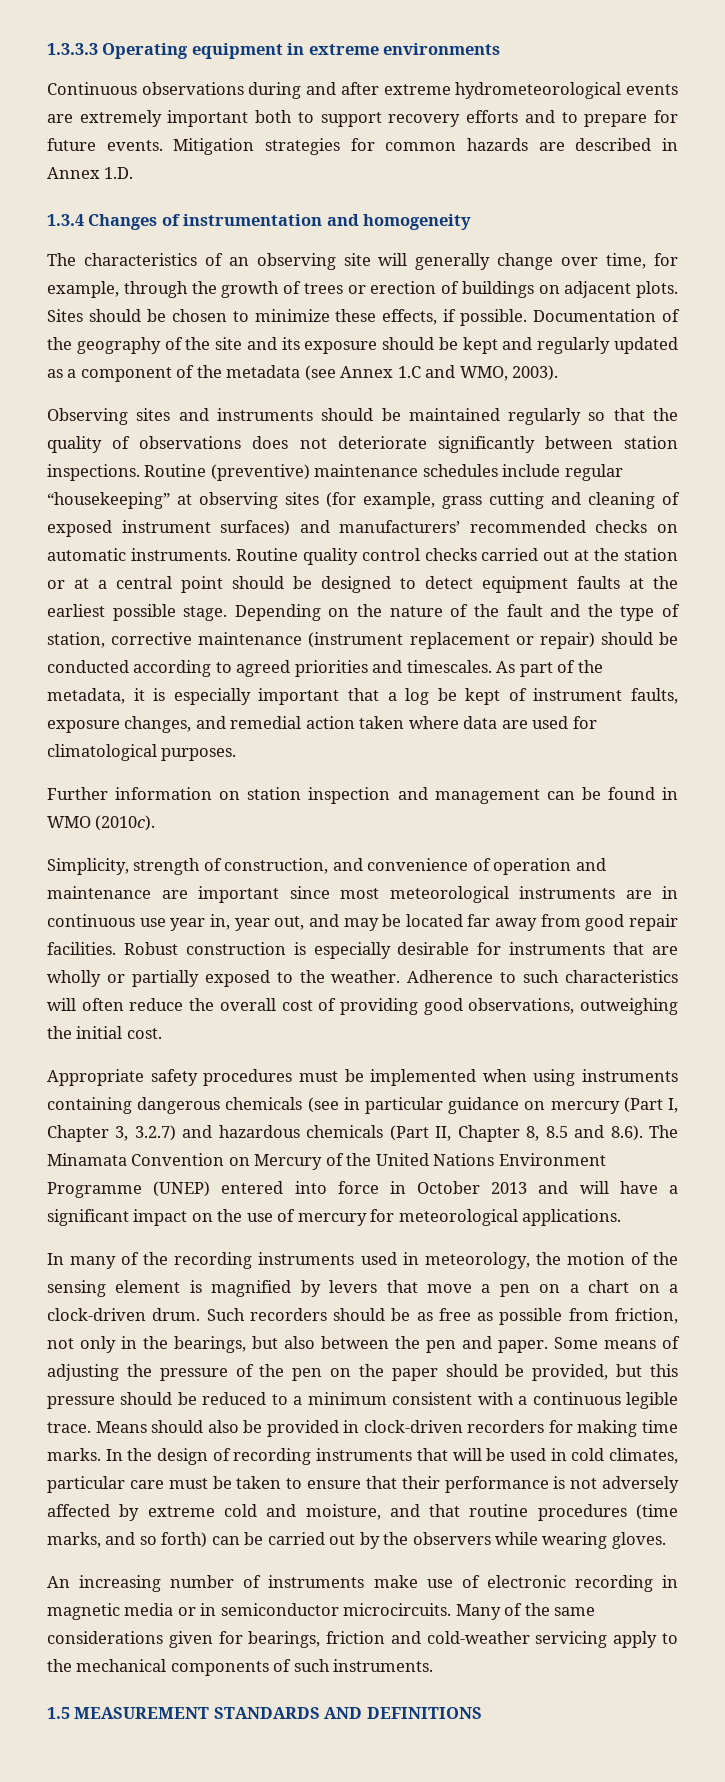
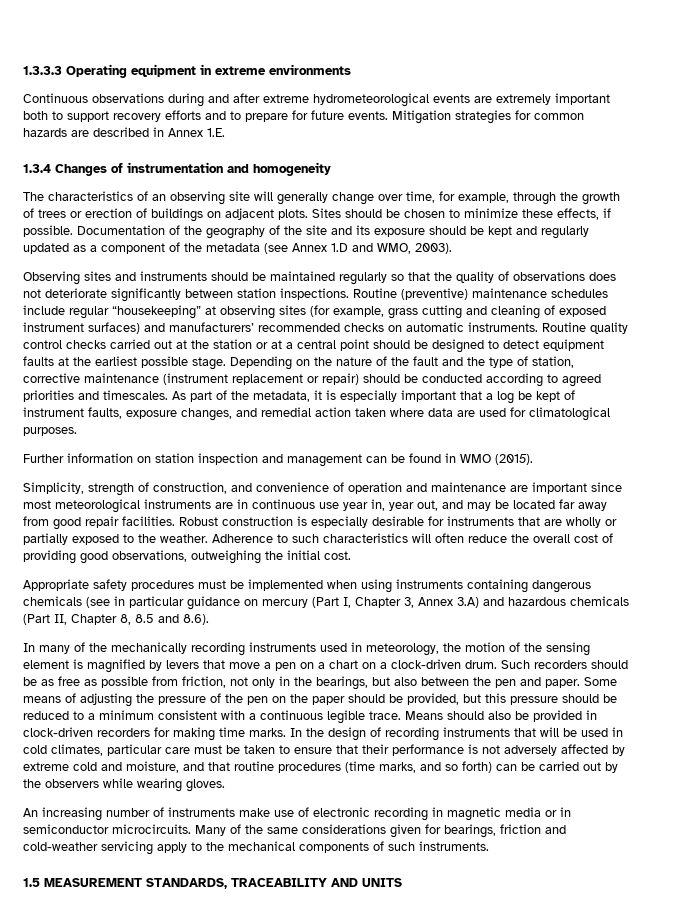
[104,167,134,179] 1.D. -> [207,128,225,137] 1.E.
[397,366,421,378] 1.C -> [331,243,348,252] 1.D
[95,815,156,831] (2010c). -> [495,454,533,465] (2015).
[134,1125,176,1141] 3.2.7) -> [418,597,479,608] Annex 3.A)
[648,1125,678,1138] [47,1153,606,1170] [47,1181,678,1198] [47,1209,622,1226] The Minamata Convention on Mercury of the United Nations Environment Programme (UNEP) entered into force in October 2013 and will have a significant impact on the use of mercury for meteorological applications. -> (209, 619) none
(169, 1258) none -> [111,642,187,654] mechanically
[213,1707,482,1719] STANDARDS AND DEFINITIONS -> [146,878,402,889] STANDARDS, TRACEABILITY AND UNITS

